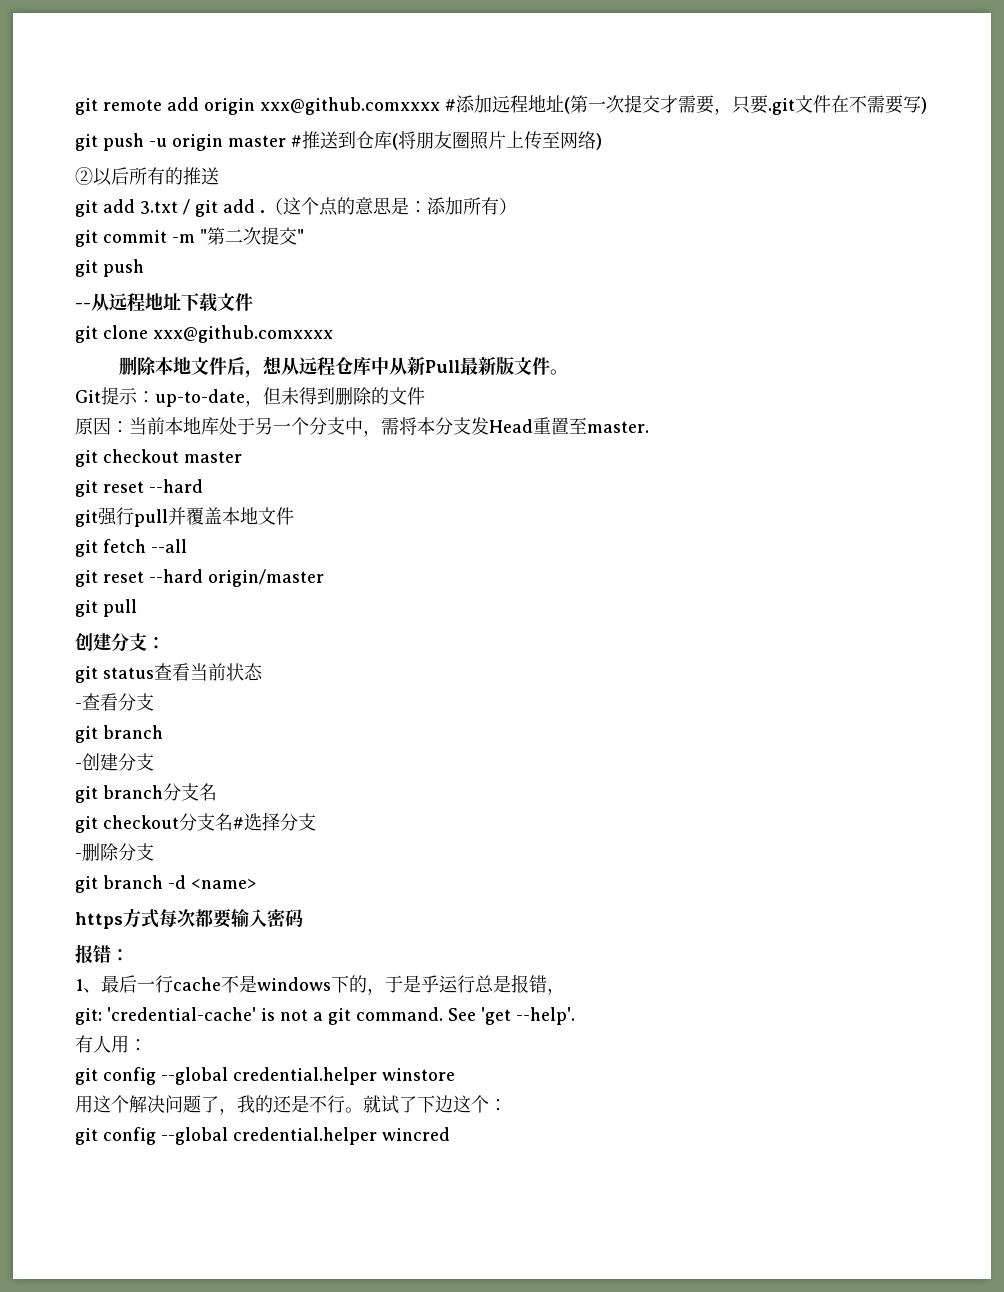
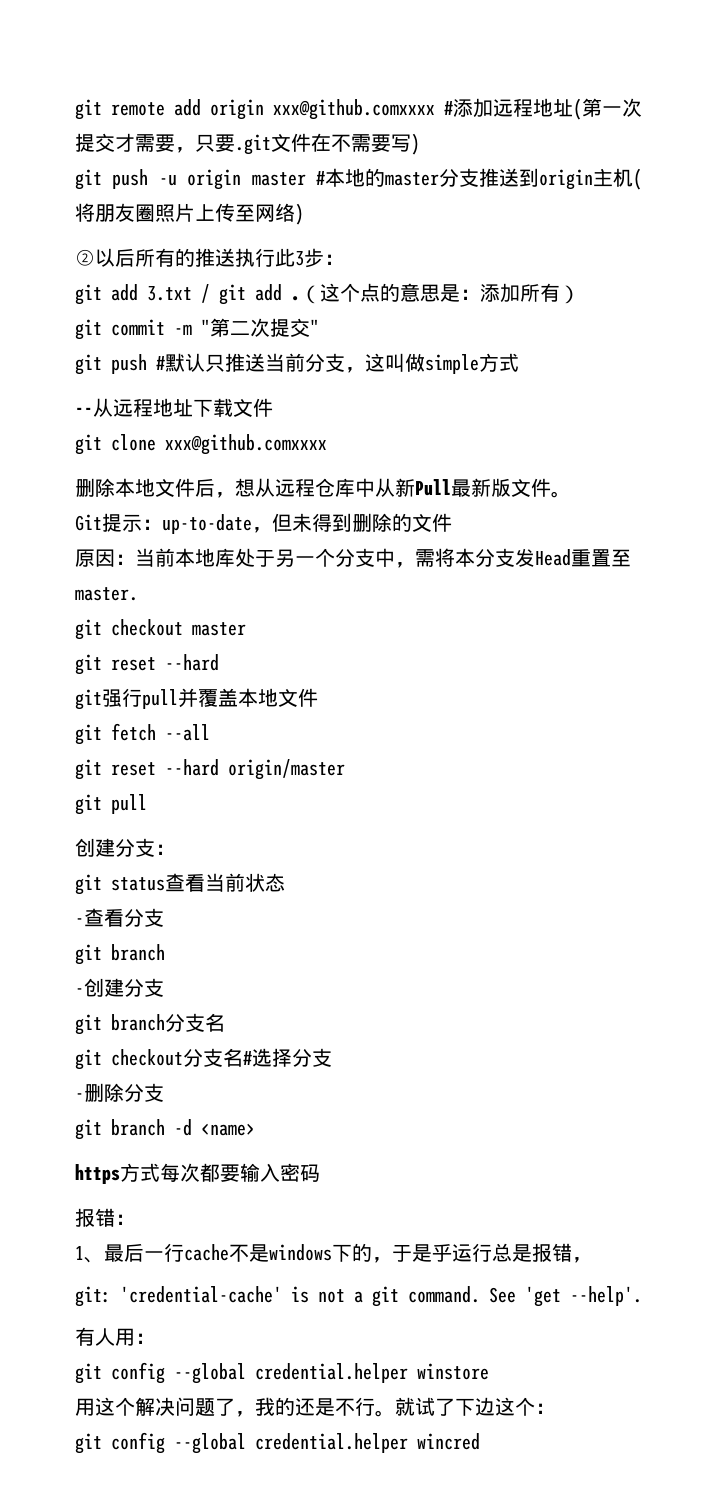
[302,131,392,149] 推送到仓库 -> [325,168,633,190] 本地的master分支推送到origin主机
(219, 176) none -> [235,248,344,268] 执行此3步：
(144, 268) none -> [156,353,519,374] #默认只推送当前分支，这叫做simple方式

